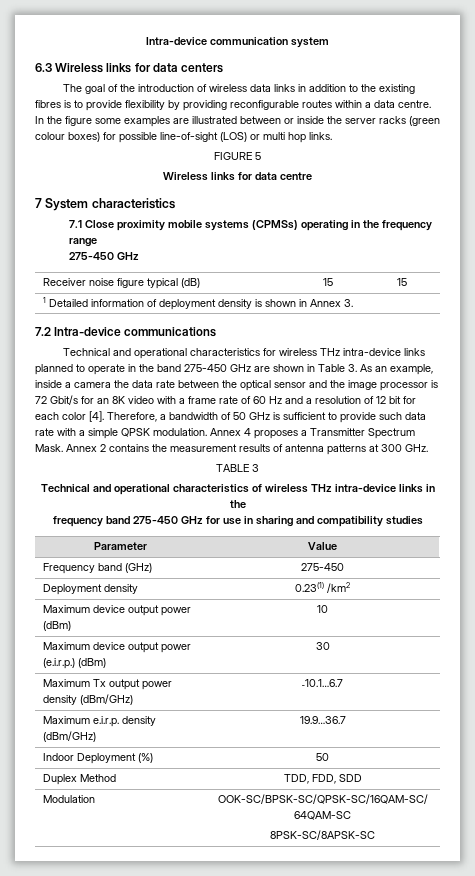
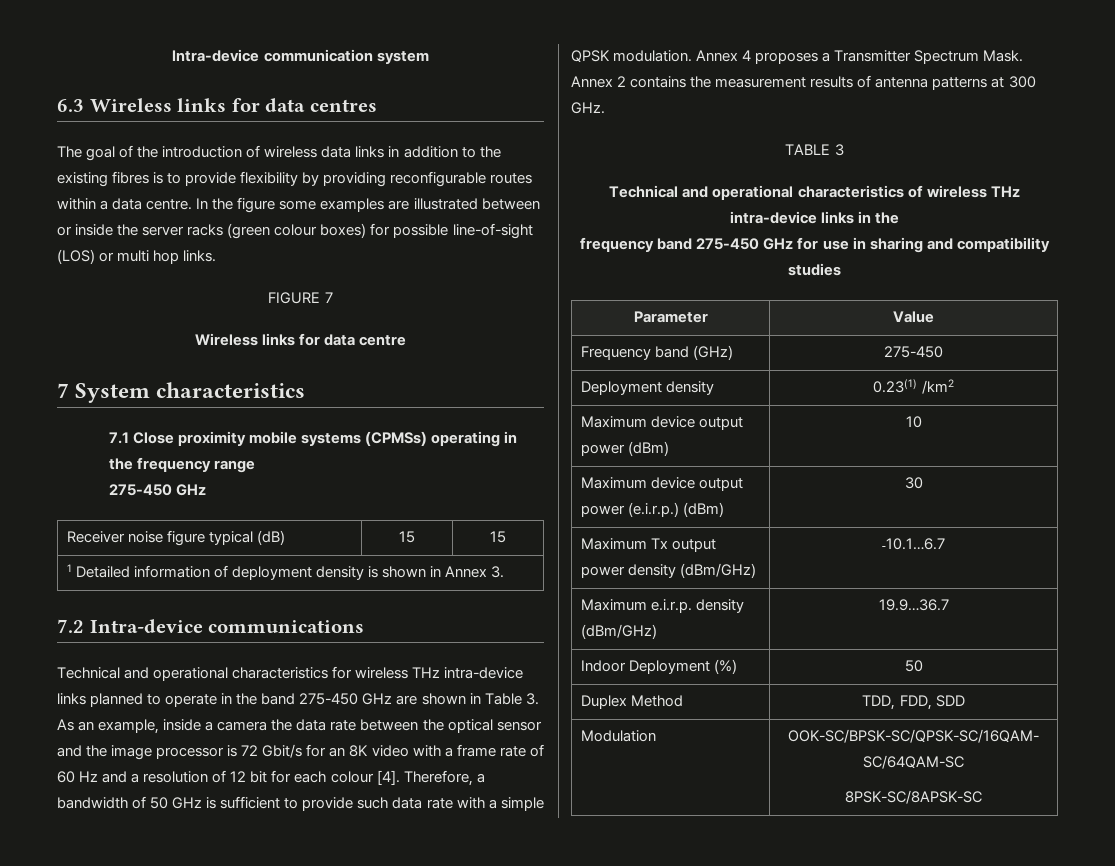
[181,63,224,73] centers -> [309,99,377,112] centres
[255,152,261,160] 5 -> [324,292,333,303] 7
[62,412,86,420] color -> [330,771,374,783] colour

